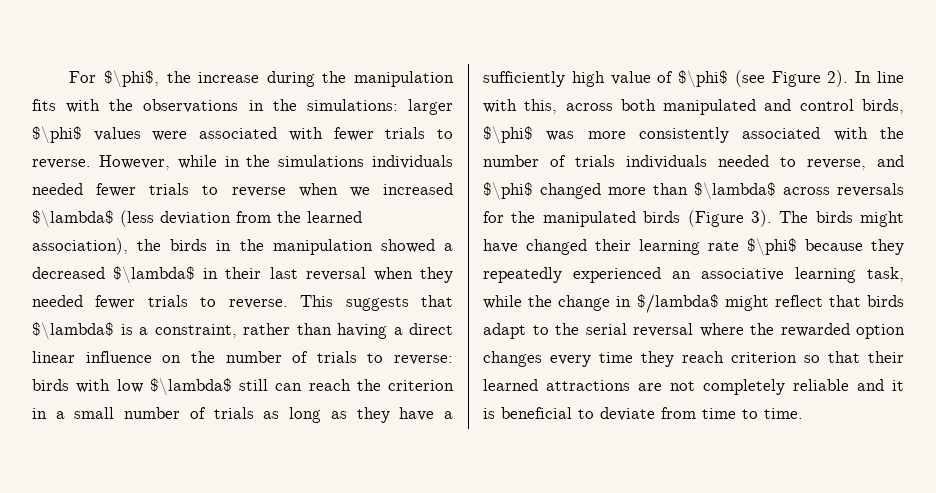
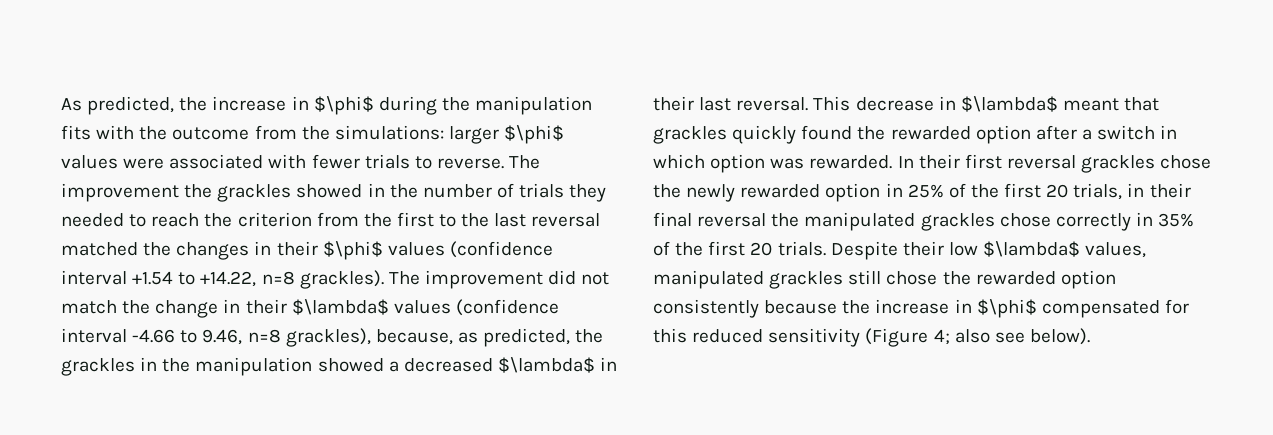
[69,70,260,88] For $\phi$, the increase -> [61,96,374,115] As predicted, the increase in $\phi$
[143,99,264,113] observations in -> [172,125,297,140] outcome from
[98,155,453,170] [32,183,454,197] [32,210,362,228] [32,238,208,255] However, while in the simulations individuals needed fewer trials to reverse when we increased $\lambda$ (less deviation from the learned association), the birds -> [509,155,541,169] [61,183,607,202] [61,212,601,227] [61,241,553,260] [61,270,610,289] [61,299,559,318] [61,328,604,347] [61,358,135,376] The improvement the grackles showed in the number of trials they needed to reach the criterion from the first to the last reversal matched the changes in their $\phi$ values (confidence interval +1.54 to +14.22, n=8 grackles). The improvement did not match the change in their $\lambda$ values (confidence interval -4.66 to 9.46, n=8 grackles), because, as predicted, the grackles
[305,267,454,283] [32,295,453,311] [32,322,453,340] [32,351,453,365] [32,378,454,396] [32,407,454,423] [483,70,904,88] [483,99,904,115] [483,126,904,144] [483,155,904,170] [483,182,904,200] [483,210,904,227] [483,238,904,256] [483,267,904,283] [483,294,904,313] [483,323,905,339] [483,351,904,367] [483,379,904,395] [483,407,803,421] reversal when they needed fewer trials to reverse. This suggests that $\lambda$ is a constraint, rather than having a direct linear influence on the number of trials to reverse: birds with low $\lambda$ still can reach the criterion in a small number of trials as long as they have a sufficiently high value of $\phi$ (see Figure 2). In line with this, across both manipulated and control birds, $\phi$ was more consistently associated with the number of trials individuals needed to reverse, and $\phi$ changed more than $\lambda$ across reversals for the manipulated birds (Figure 3). The birds might have changed their learning rate $\phi$ because they repeatedly experienced an associative learning task, while the change in $/lambda$ might reflect that birds adapt to the serial reversal where the rewarded option changes every time they reach criterion so that their learned attractions are not completely reliable and it is beneficial to deviate from time to time. -> [736,96,1160,112] [653,125,1178,144] [653,154,1212,173] [653,183,1191,202] [653,212,1195,231] [653,241,1147,260] [653,270,1116,289] [653,299,1189,318] [653,328,1090,347] reversal. This decrease in $\lambda$ meant that grackles quickly found the rewarded option after a switch in which option was rewarded. In their first reversal grackles chose the newly rewarded option in 25% of the first 20 trials, in their final reversal the manipulated grackles chose correctly in 35% of the first 20 trials. Despite their low $\lambda$ values, manipulated grackles still chose the rewarded option consistently because the increase in $\phi$ compensated for this reduced sensitivity (Figure 4; also see below).

